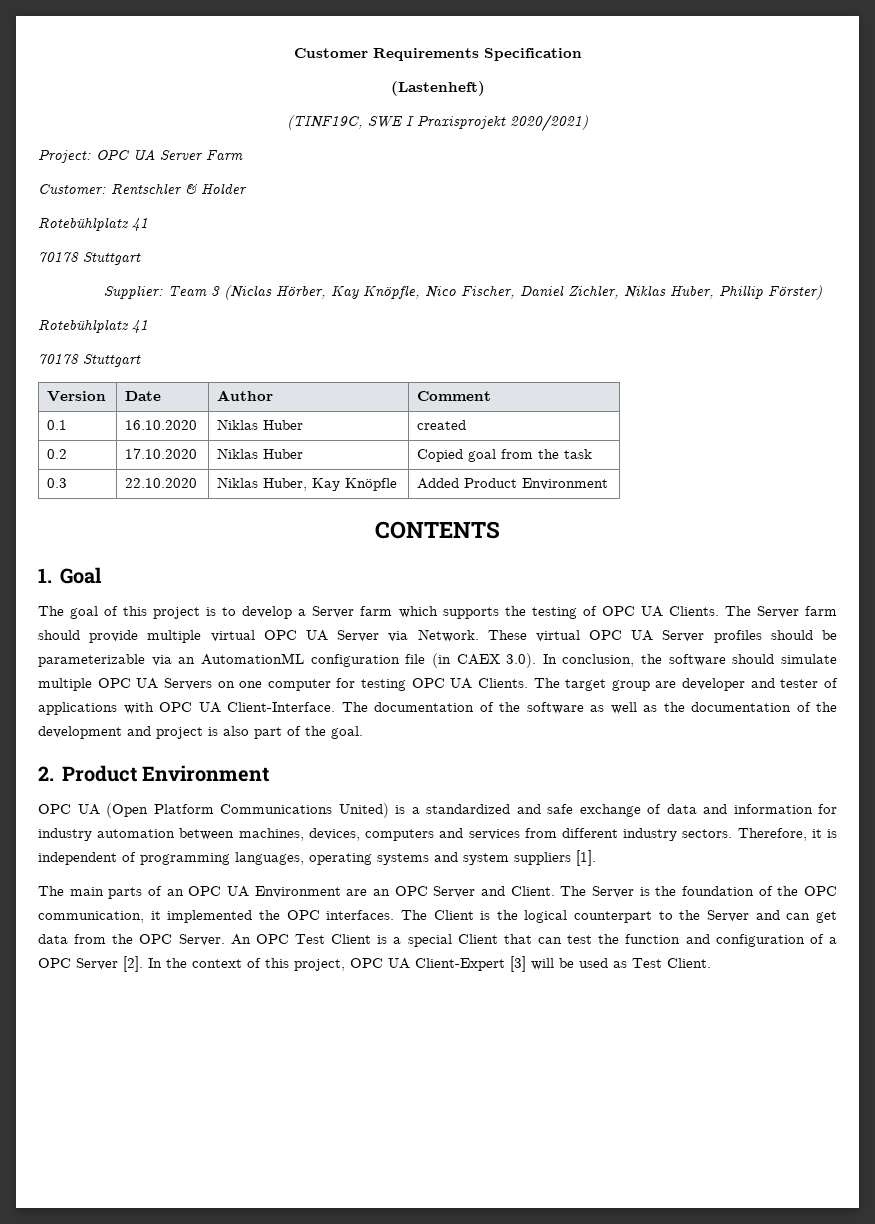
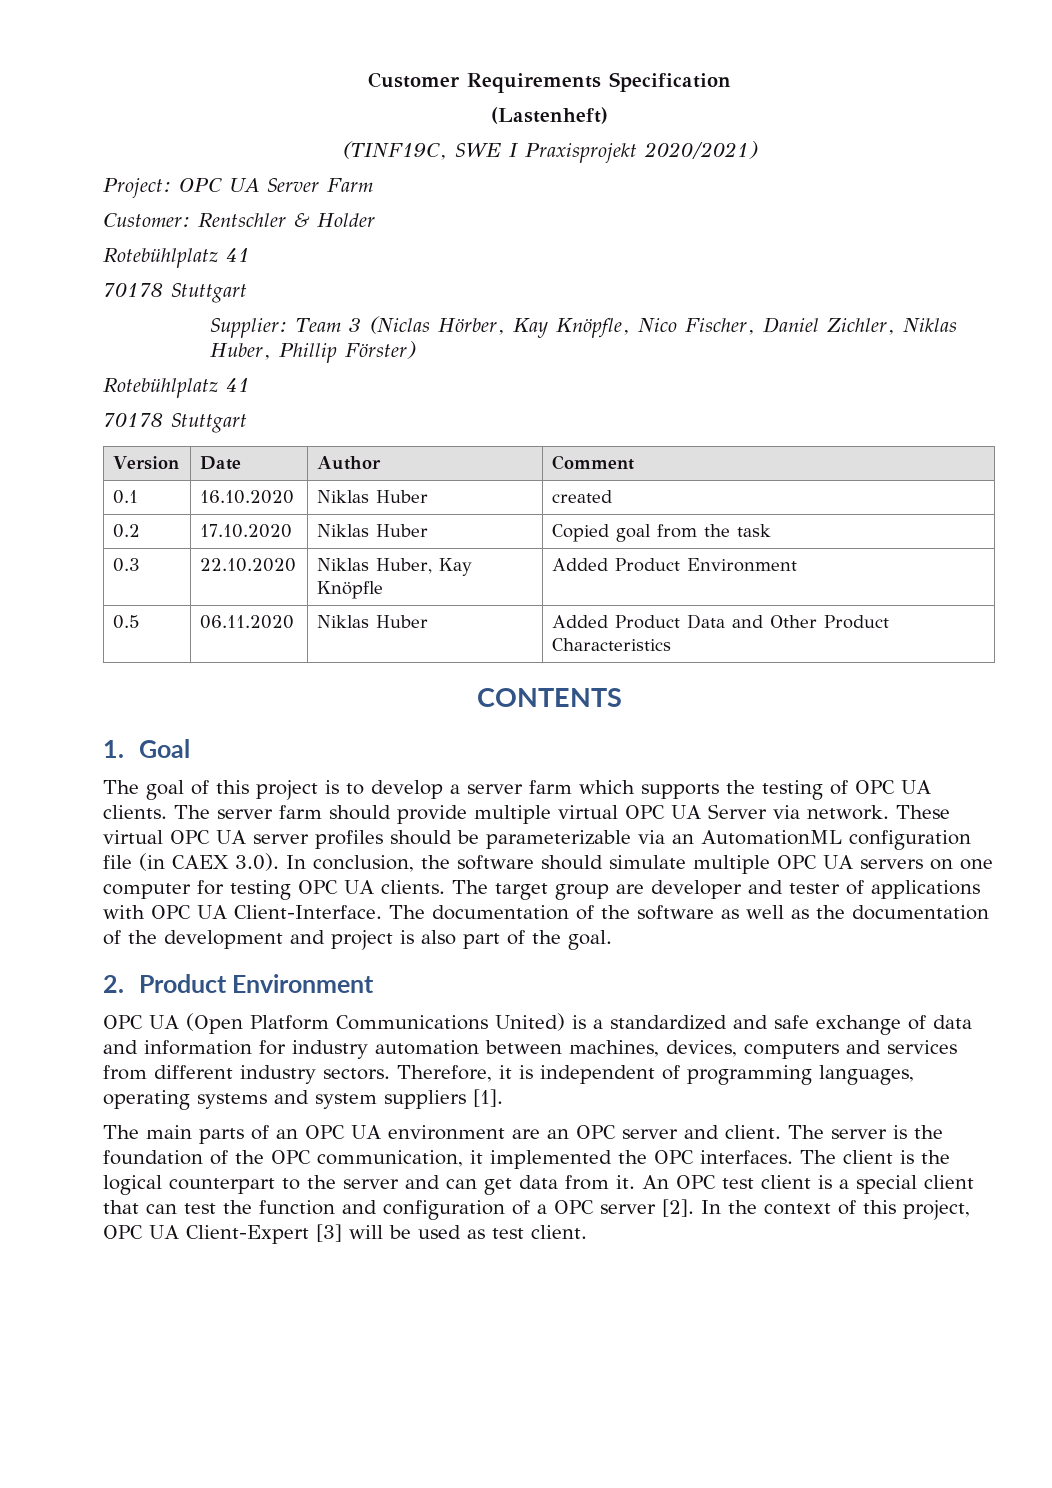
(609, 484) none -> [113,615,141,629] [200,615,295,629] [317,615,429,628] [552,614,890,629] [552,638,672,651] // 0.5 | 06.11.2020 | Niklas Huber | Added Product Data and Other Product Characteristics
[312,606,355,618] Server -> [467,784,523,794] server
[668,606,799,618] Clients. The Server -> [103,805,273,819] clients. The server
[417,629,479,642] Network. -> [807,805,889,820] network.
[662,630,705,642] Server -> [253,834,309,844] server
[163,678,212,690] Servers -> [860,859,923,869] servers
[477,678,528,688] Clients. -> [381,880,445,894] clients.
[254,886,341,898] Environment -> [388,1125,505,1140] environment
[433,886,634,898] Server and Client. The Server -> [622,1125,887,1139] server and client. The server
[433,910,474,920] Client -> [843,1150,893,1164] client
[707,910,750,922] Server -> [343,1179,399,1189] server
[112,934,372,946] the OPC Server. An OPC Test Client -> [616,1175,811,1189] it. An OPC test client
[457,934,498,944] Client -> [924,1175,974,1189] client
[76,958,118,970] Server -> [600,1204,656,1214] server
[632,958,711,968] Test Client. -> [492,1225,587,1239] test client.

